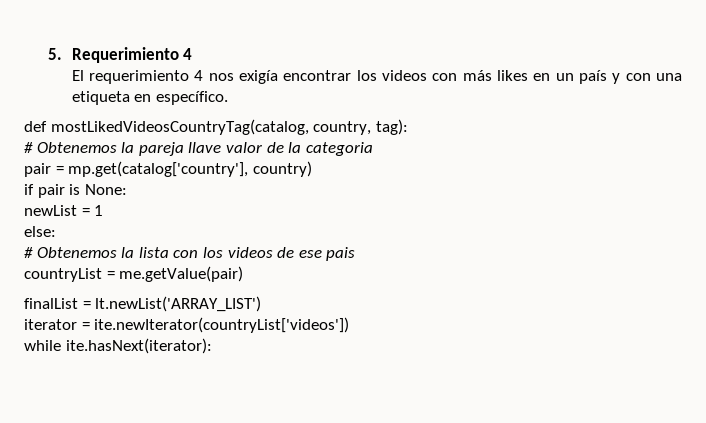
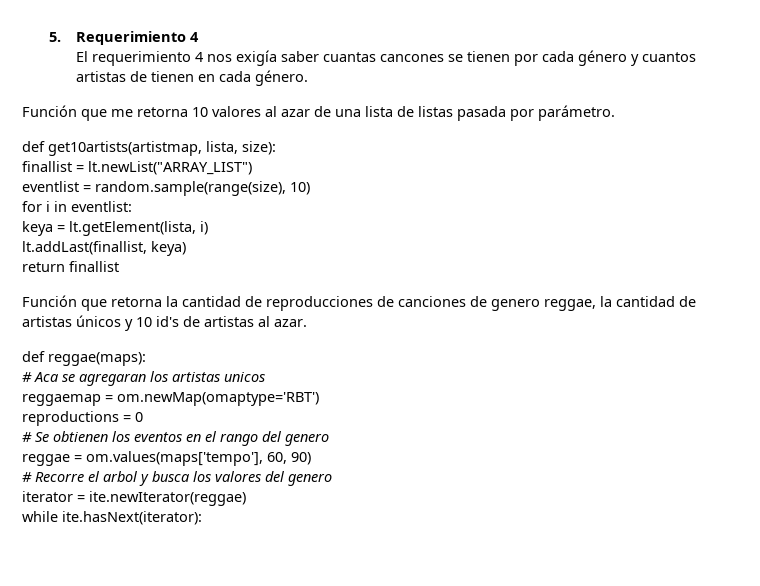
[283,70,683,84] [71,91,228,105] [24,119,408,135] [24,142,373,156] [24,161,312,177] [24,184,127,198] [24,205,104,216] [24,226,56,237] [24,247,356,261] [24,266,244,282] [24,296,262,312] encontrar los videos con más likes en un país y con una etiqueta en específico. // def mostLikedVideosCountryTag(catalog, country, tag): // # Obtenemos la pareja llave valor de la categoria // pair = mp.get(catalog['country'], country) // if pair is None: // newList = 1 // else: // # Obtenemos la lista con los videos de ese pais // countryList = me.getValue(pair) // finalList = lt.newList('ARRAY_LIST') -> [281,50,697,66] [76,70,309,86] [22,105,615,121] [22,141,276,156] [22,161,252,175] [22,181,310,196] [22,201,132,212] [22,221,208,236] [22,241,186,256] [22,261,119,272] [22,295,696,311] [22,315,307,331] [22,351,146,366] [22,371,265,386] [22,392,319,406] [22,411,143,426] [22,431,329,446] [22,451,311,466] [22,471,332,486] saber cuantas cancones se tienen por cada género y cuantos artistas de tienen en cada género. // Función que me retorna 10 valores al azar de una lista de listas pasada por parámetro. // def get10artists(artistmap, lista, size): // finallist = lt.newList("ARRAY_LIST") // eventlist = random.sample(range(size), 10) // for i in eventlist: // keya = lt.getElement(lista, i) // lt.addLast(finallist, keya) // return finallist // Función que retorna la cantidad de reproducciones de canciones de genero reggae, la cantidad de artistas únicos y 10 id's de artistas al azar. // def reggae(maps): // # Aca se agregaran los artistas unicos // reggaemap = om.newMap(omaptype='RBT') // reproductions = 0 // # Se obtienen los eventos en el rango del genero // reggae = om.values(maps['tempo'], 60, 90) // # Recorre el arbol y busca los valores del genero
[94,317,350,333] ite.newIterator(countryList['videos']) -> [89,491,246,506] ite.newIterator(reggae)

